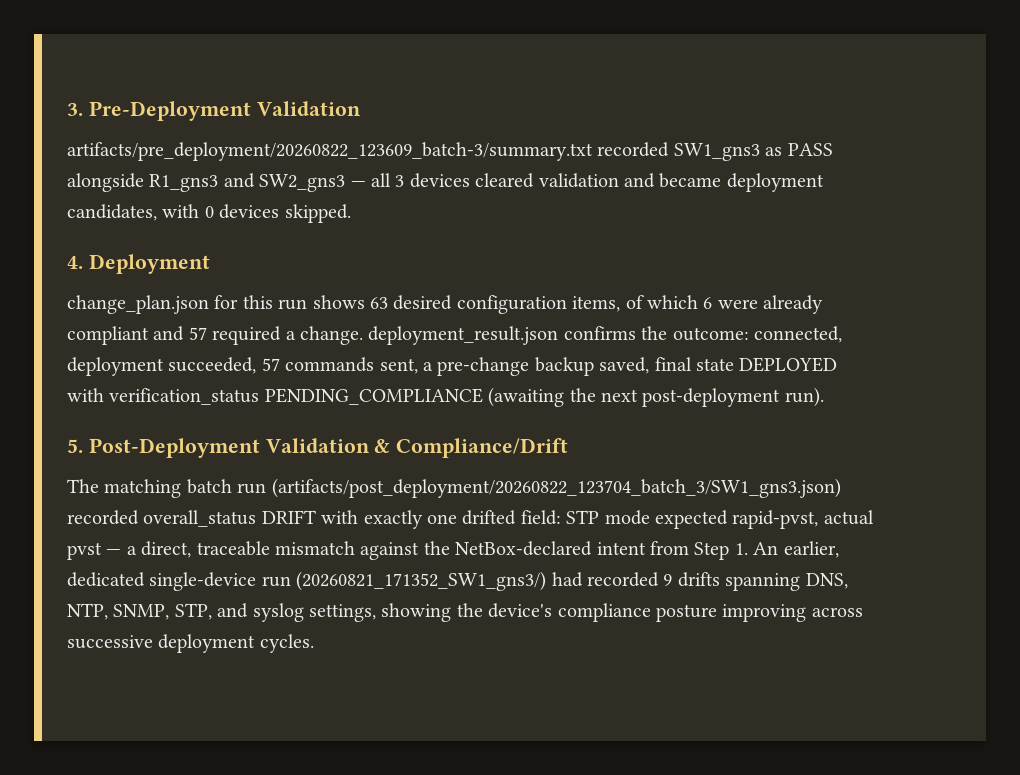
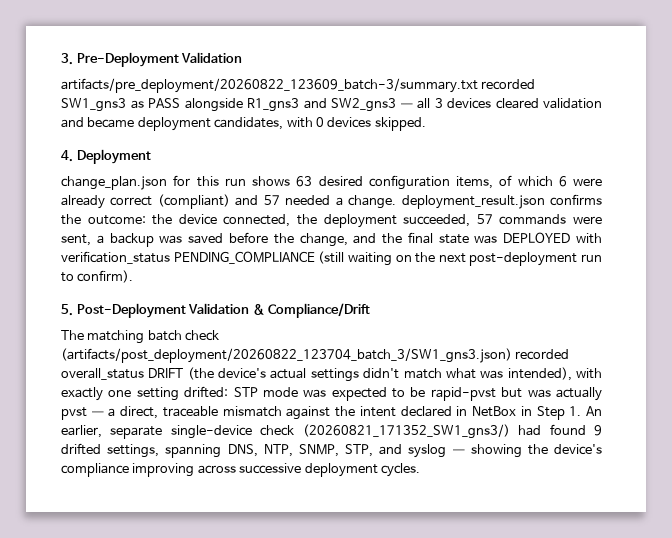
[67,326,149,345] compliant -> [110,194,230,209] correct (compliant)
[212,326,282,345] required -> [285,195,331,205] needed
[753,326,842,343] connected, -> [152,214,317,227] the device connected, the
(375, 364) none -> [573,216,602,224] were
[437,357,650,376] pre-change backup saved, -> [109,232,403,247] backup was saved before the change, and the
(734, 364) none -> [474,235,498,244] was
[488,387,824,407] (awaiting the next post-deployment run). -> [318,251,602,266] [61,270,134,283] (still waiting on the next post-deployment run to confirm).
[237,483,267,494] run -> [185,330,220,341] check
[321,510,874,529] with exactly one drifted field: STP mode expected rapid-pvst, actual -> [187,367,603,382] [61,386,602,401] (the device's actual settings didn't match what was intended), with exactly one setting drifted: STP mode was expected to be rapid-pvst but was actually
[455,541,839,560] [67,571,720,591] NetBox-declared intent from Step 1. An earlier, dedicated single-device run (20260821_171352_SW1_gns3/) had recorded 9 drifts -> [359,406,603,420] [61,424,602,439] [61,443,160,458] intent declared in NetBox in Step 1. An earlier, separate single-device check (20260821_171352_SW1_gns3/) had found 9 drifted settings,
[309,604,376,622] settings, -> [452,449,465,454] —
[655,604,717,622] posture -> (129, 470) none

